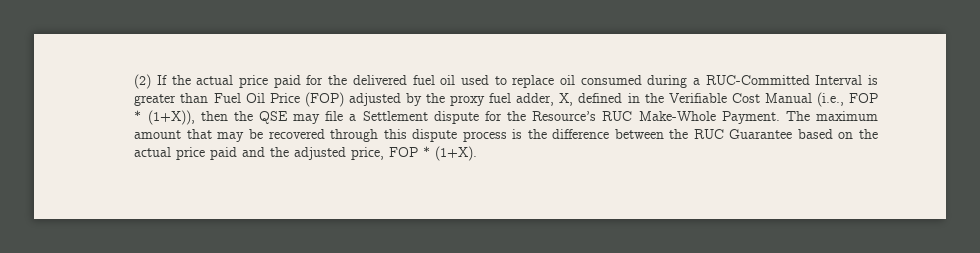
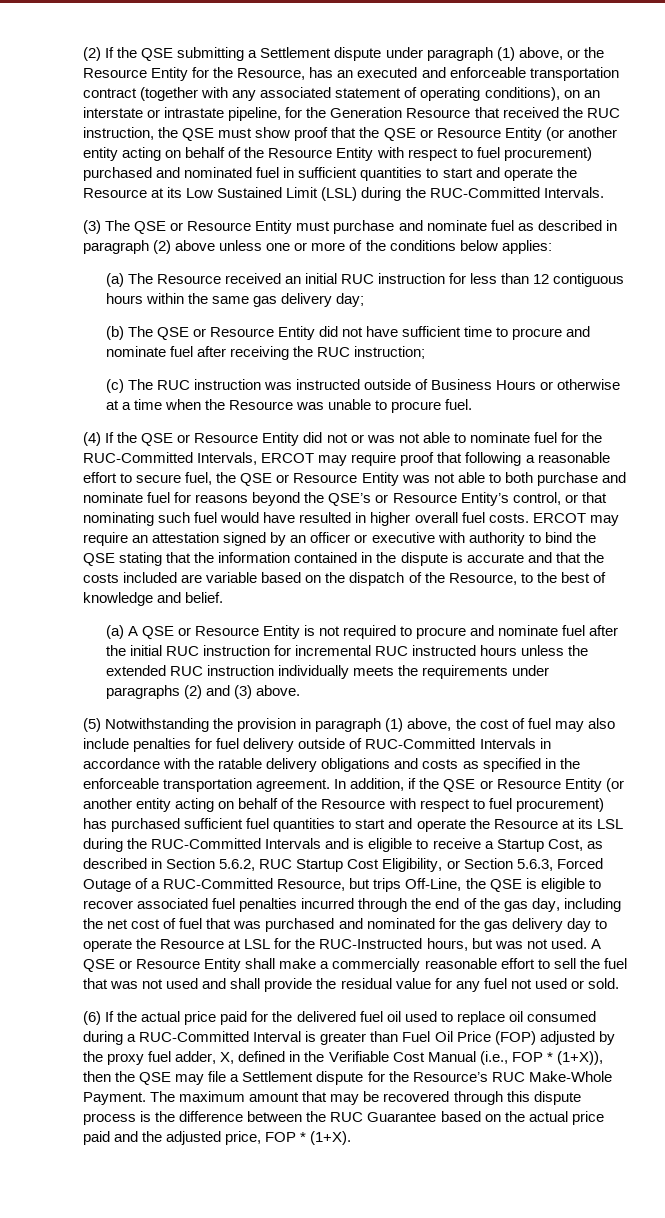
(191, 80) none -> [141,47,604,61] [83,67,619,81] [83,87,600,101] [83,107,620,121] [83,127,617,141] [83,147,592,161] [83,167,577,181] [83,187,604,201] [83,220,617,234] [83,240,552,254] [105,273,625,287] [105,293,364,307] [105,326,591,340] [105,346,425,360] [105,379,621,393] [105,399,473,413] [83,432,602,446] [83,452,610,466] [83,472,626,486] [83,492,607,506] [83,512,619,526] [83,532,596,546] [83,552,604,566] [83,572,606,586] [83,592,224,606] [105,625,619,639] [105,645,589,656] [105,665,550,679] [105,685,300,699] [83,718,615,732] [83,738,551,752] [83,758,580,772] [83,778,624,792] [83,798,604,812] [83,818,623,832] [83,838,603,852] [83,858,603,872] [83,878,601,892] [83,898,621,912] [83,918,607,932] [83,938,601,952] [83,958,627,972] [83,978,619,992] [83,1011,138,1025] QSE submitting a Settlement dispute under paragraph (1) above, or the Resource Entity for the Resource, has an executed and enforceable transportation contract (together with any associated statement of operating conditions), on an interstate or intrastate pipeline, for the Generation Resource that received the RUC instruction, the QSE must show proof that the QSE or Resource Entity (or another entity acting on behalf of the Resource Entity with respect to fuel procurement) purchased and nominated fuel in sufficient quantities to start and operate the Resource at its Low Sustained Limit (LSL) during the RUC-Committed Intervals. // (3) The QSE or Resource Entity must purchase and nominate fuel as described in paragraph (2) above unless one or more of the conditions below applies: // (a) The Resource received an initial RUC instruction for less than 12 contiguous hours within the same gas delivery day; // (b) The QSE or Resource Entity did not have sufficient time to procure and nominate fuel after receiving the RUC instruction; // (c) The RUC instruction was instructed outside of Business Hours or otherwise at a time when the Resource was unable to procure fuel. // (4) If the QSE or Resource Entity did not or was not able to nominate fuel for the RUC-Committed Intervals, ERCOT may require proof that following a reasonable effort to secure fuel, the QSE or Resource Entity was not able to both purchase and nominate fuel for reasons beyond the QSE’s or Resource Entity’s control, or that nominating such fuel would have resulted in higher overall fuel costs. ERCOT may require an attestation signed by an officer or executive with authority to bind the QSE stating that the information contained in the dispute is accurate and that the costs included are variable based on the dispatch of the Resource, to the best of knowledge and belief. // (a) A QSE or Resource Entity is not required to procure and nominate fuel after the initial RUC instruction for incremental RUC instructed hours unless the extended RUC instruction individually meets the requirements under paragraphs (2) and (3) above. // (5) Notwithstanding the provision in paragraph (1) above, the cost of fuel may also include penalties for fuel delivery outside of RUC-Committed Intervals in accordance with the ratable delivery obligations and costs as specified in the enforceable transportation agreement. In addition, if the QSE or Resource Entity (or another entity acting on behalf of the Resource with respect to fuel procurement) has purchased sufficient fuel quantities to start and operate the Resource at its LSL during the RUC-Committed Intervals and is eligible to receive a Startup Cost, as described in Section 5.6.2, RUC Startup Cost Eligibility, or Section 5.6.3, Forced Outage of a RUC-Committed Resource, but trips Off-Line, the QSE is eligible to recover associated fuel penalties incurred through the end of the gas day, including the net cost of fuel that was purchased and nominated for the gas delivery day to operate the Resource at LSL for the RUC-Instructed hours, but was not used. A QSE or Resource Entity shall make a commercially reasonable effort to sell the fuel that was not used and shall provide the residual value for any fuel not used or sold. // (6) If the

